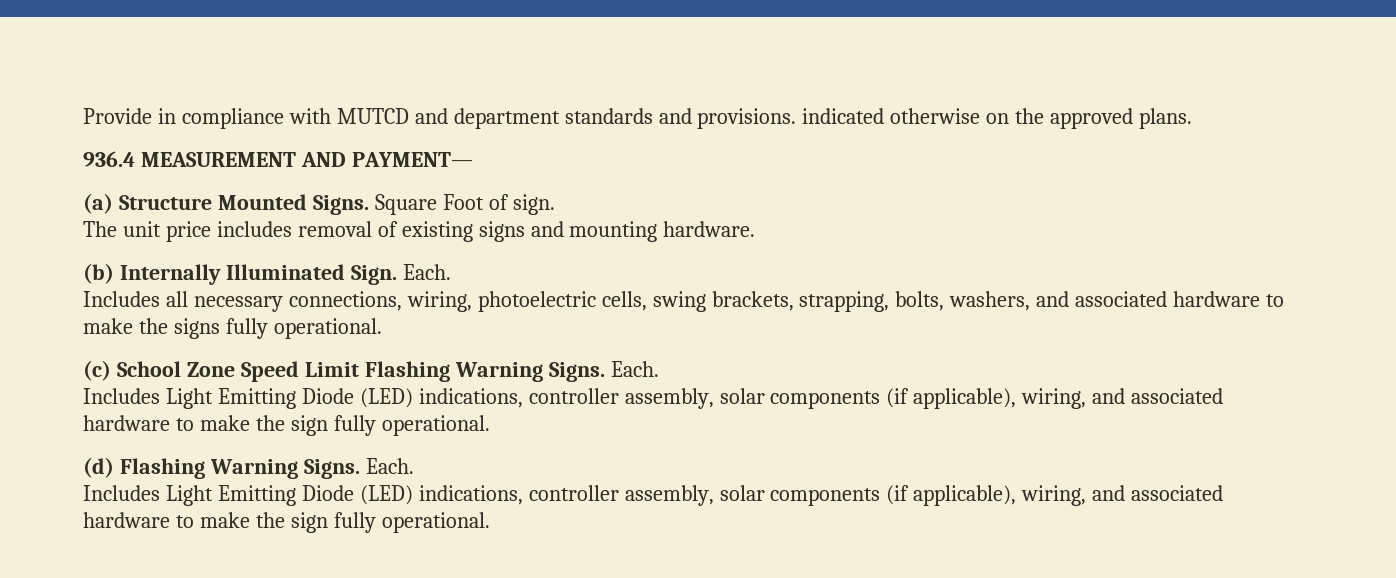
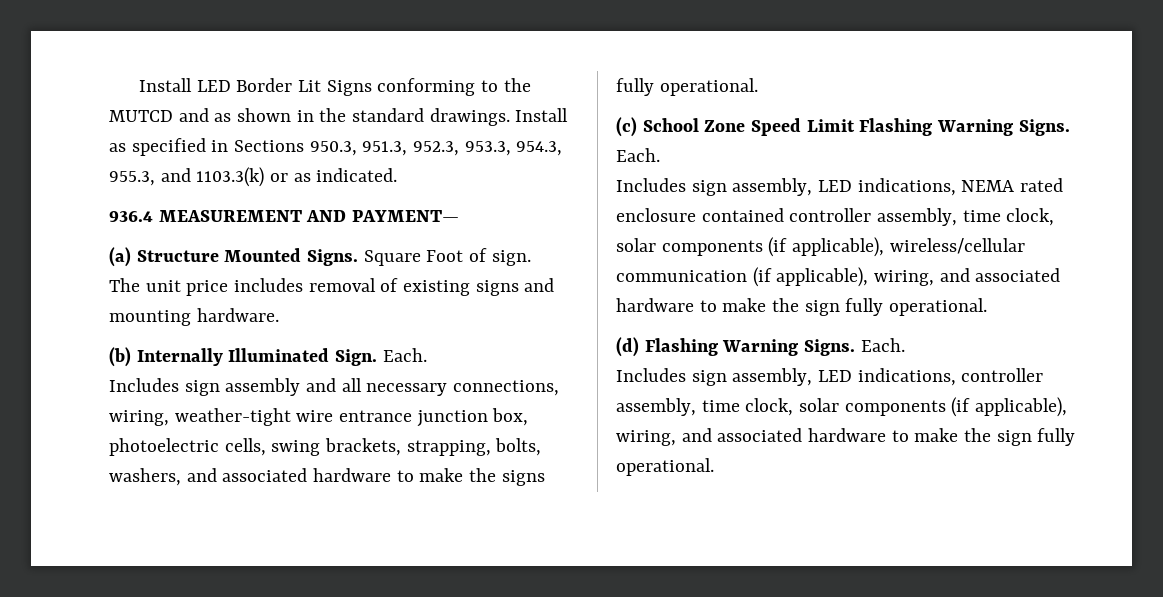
[83,108,1193,129] Provide in compliance with MUTCD and department standards and provisions. indicated otherwise on the approved plans. -> [138,78,531,96] [109,108,569,126] [109,138,563,156] [109,167,398,187] Install LED Border Lit Signs conforming to the MUTCD and as shown in the standard drawings. Install as specified in Sections 950.3, 951.3, 952.3, 953.3, 954.3, 955.3, and 1103.3(k) or as indicated.
(160, 299) none -> [184,378,337,396] sign assembly and
(472, 301) none -> [174,408,529,427] weather-tight wire entrance junction box,
[165,388,881,409] Light Emitting Diode (LED) indications, controller assembly, solar components -> [691,178,1064,196] [616,208,1055,226] [616,237,1025,257] [616,270,747,282] sign assembly, LED indications, NEMA rated enclosure contained controller assembly, time clock, solar components (if applicable), wireless/cellular communication
[165,485,714,506] Light Emitting Diode (LED) indications, controller assembly, -> [691,368,1044,386] [616,398,794,416] sign assembly, LED indications, controller assembly, time clock,

